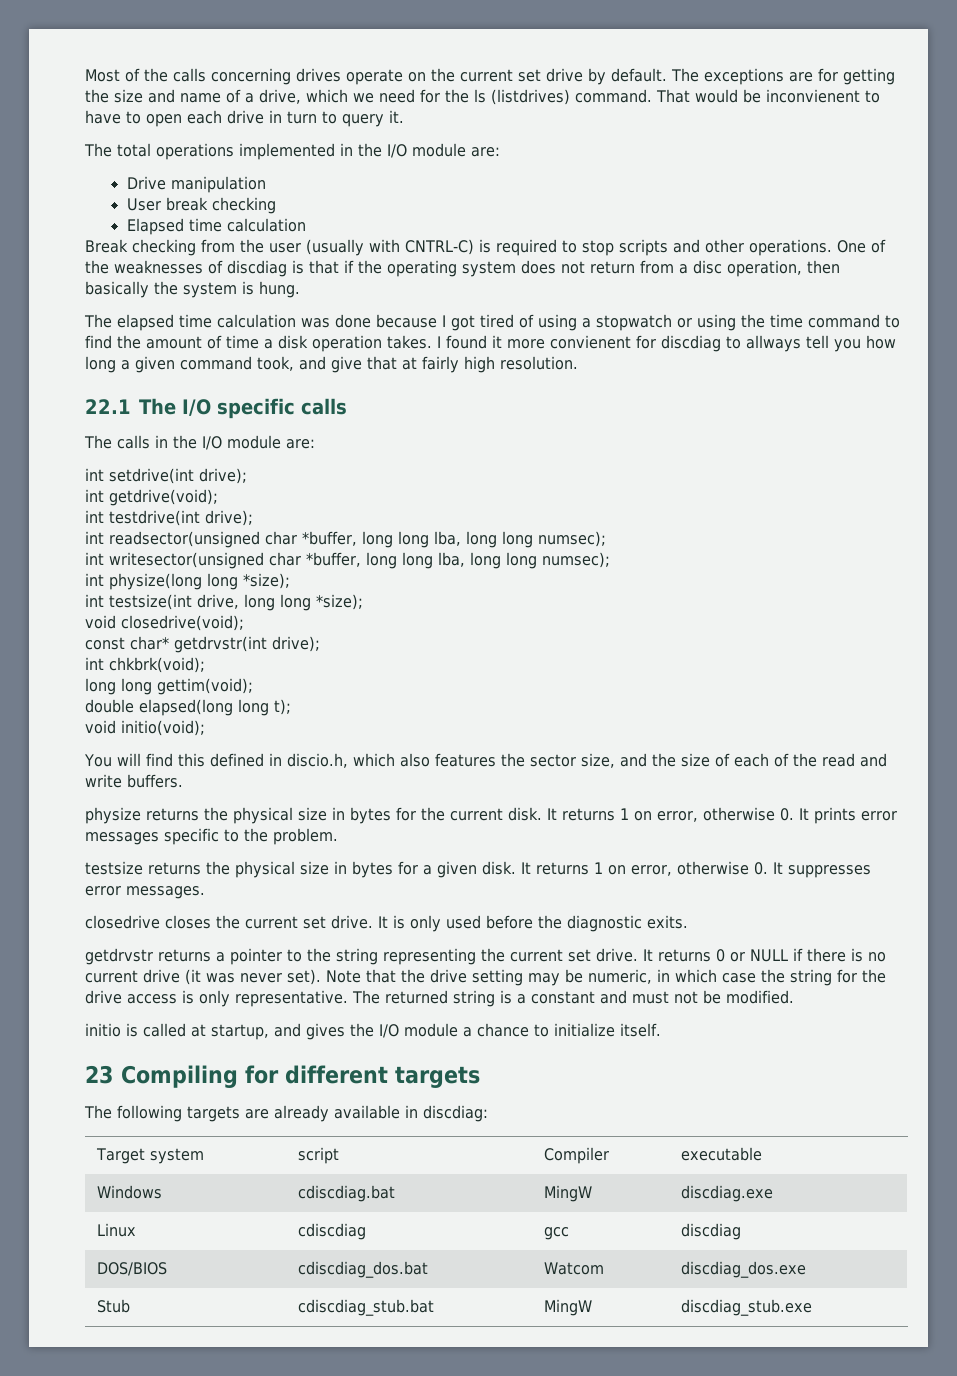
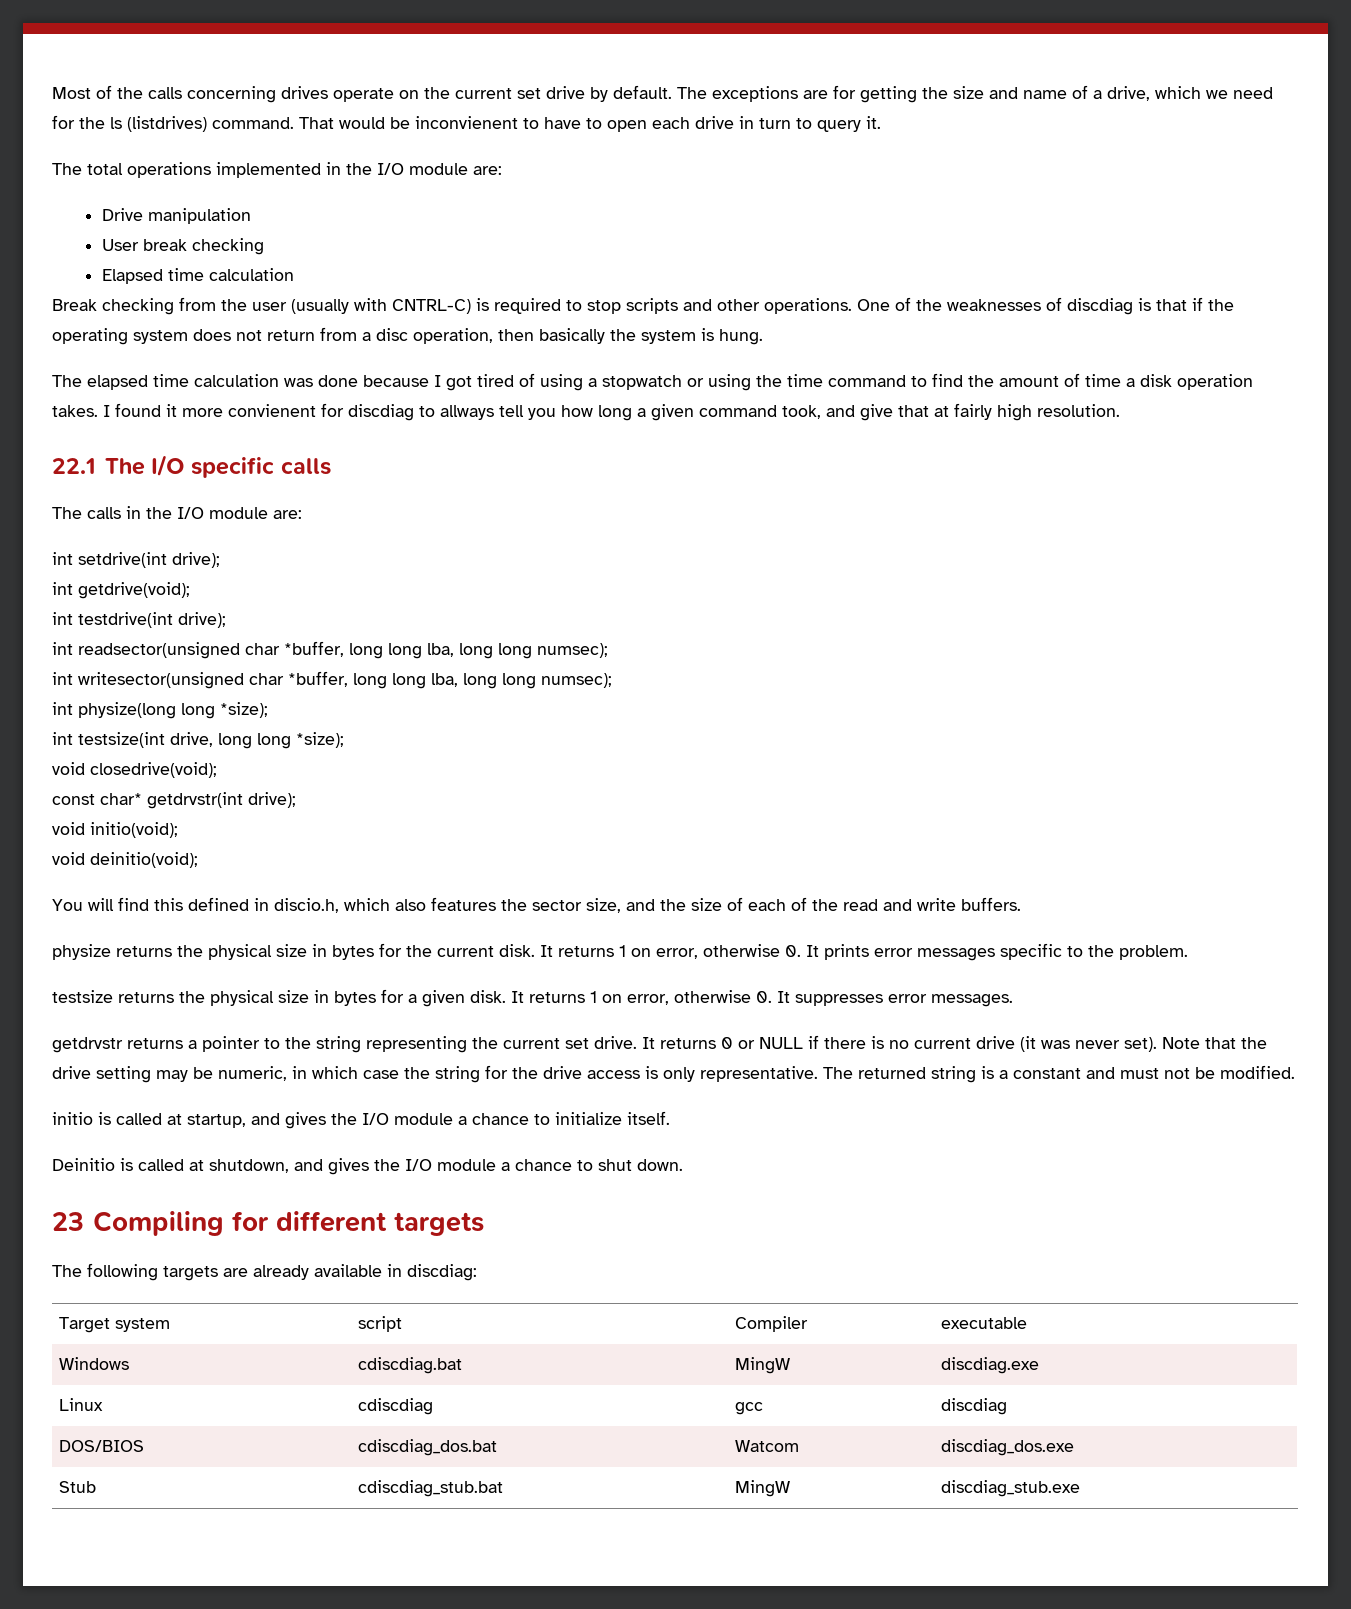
[85,657,205,673] [85,678,253,695] [85,699,291,716] [85,720,205,736] int chkbrk(void); // long long gettim(void); // double elapsed(long long t); // void initio(void); -> [52,822,178,838] [52,852,198,868] void initio(void); // void deinitio(void);
[85,915,688,932] // closedrive closes the current set drive. It is only used before the diagnostic exits. -> (1013, 1000) none
(661, 1030) none -> [52,1158,683,1175] // Deinitio is called at shutdown, and gives the I/O module a chance to shut down.

